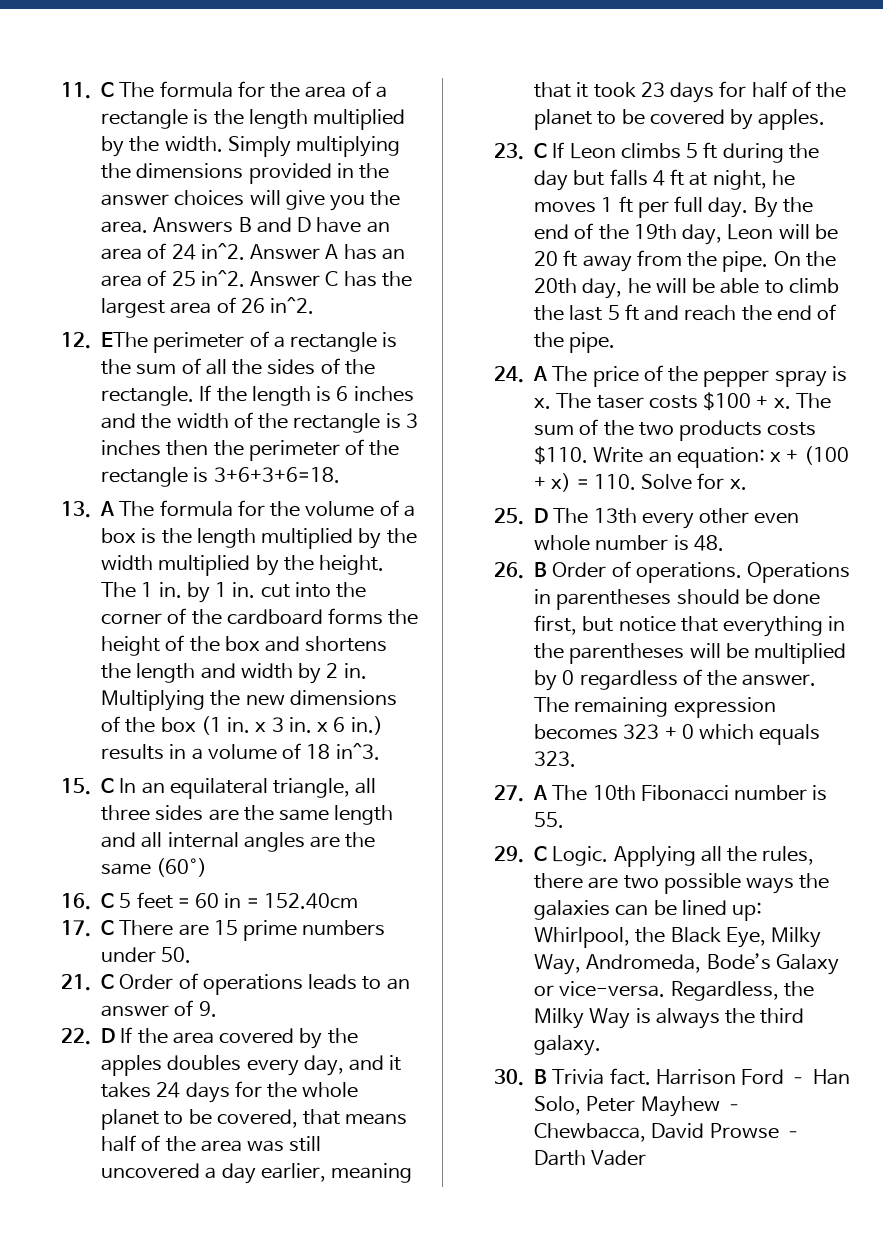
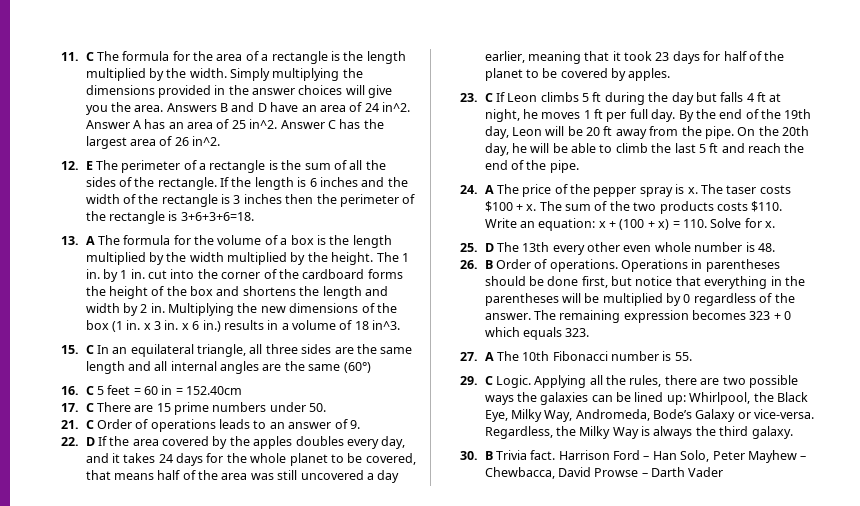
[101,332,149,348] EThe -> [85,160,118,170] E The

